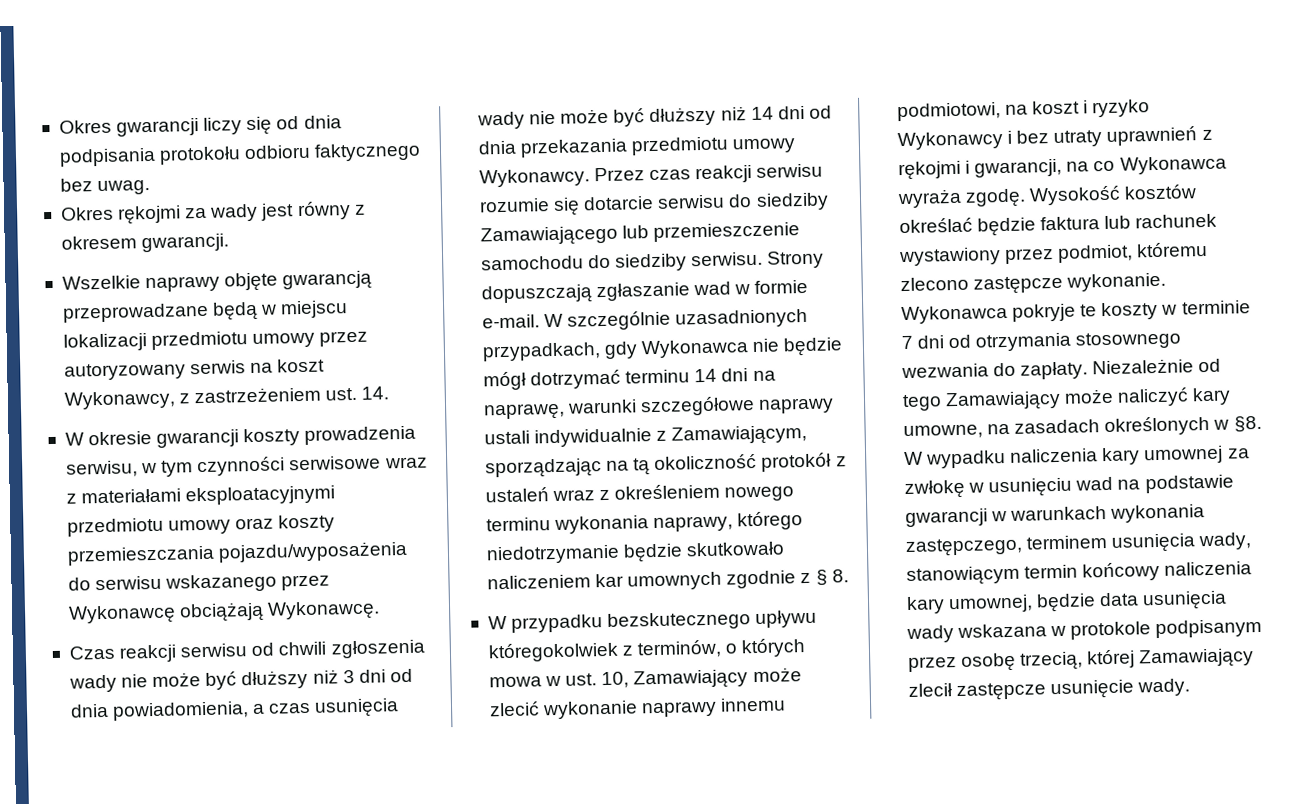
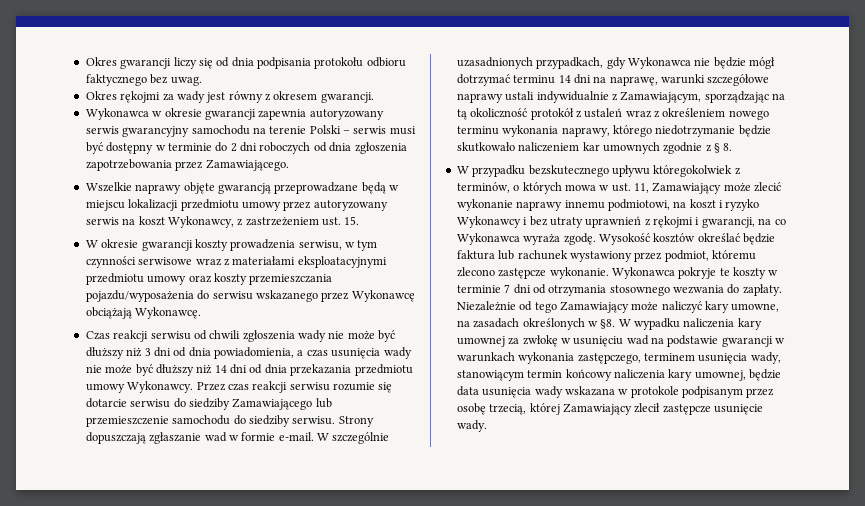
(230, 243) none -> [85,108,384,120] [85,125,416,137] [85,142,407,154] [85,159,289,171] // Wykonawca w okresie gwarancji zapewnia autoryzowany serwis gwarancyjny samochodu na terenie Polski – serwis musi być dostępny w terminie do 2 dni roboczych od dnia zgłoszenia zapotrzebowania przez Zamawiającego.
[361,386,390,400] 14. -> [344,216,360,225] 15.
[601,671,630,689] 10, -> [634,183,649,193] 11,

